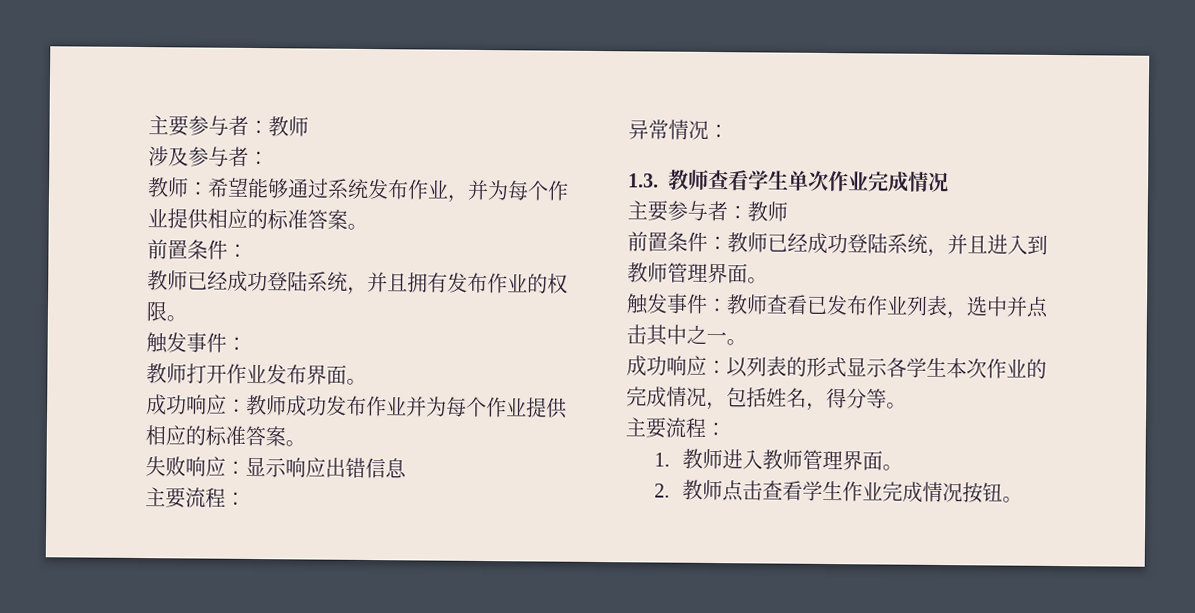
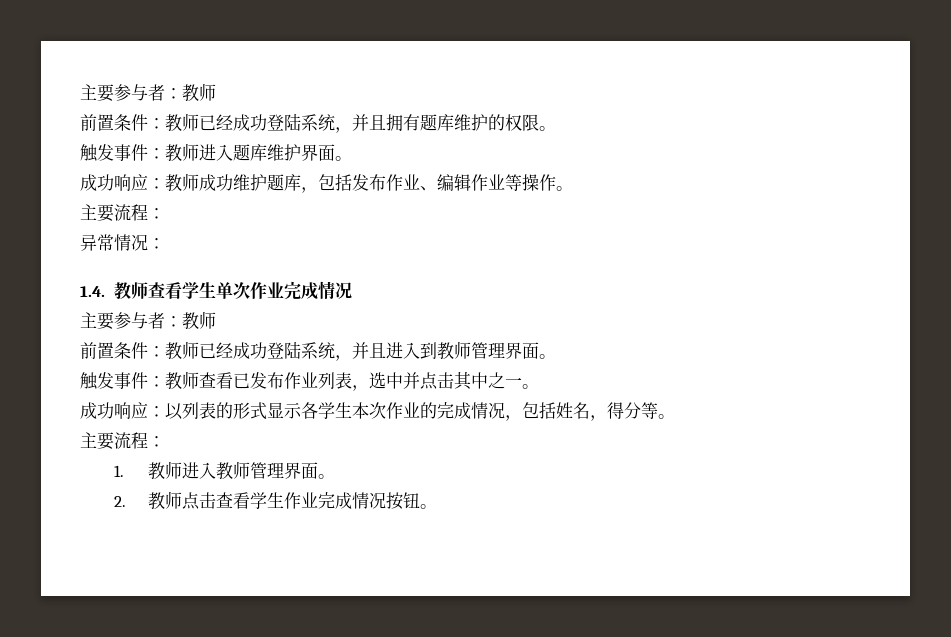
[148,115,309,137] [148,146,269,167] [147,177,569,203] [147,208,368,230] [147,239,248,260] 主要参与者：教师 // 涉及参与者： // 教师：希望能够通过系统发布作业，并为每个作业提供相应的标准答案。 // 前置条件： // -> [80,83,216,102] [80,114,165,131] 主要参与者：教师 // 前置条件：
[447,272,528,294] 发布作业 -> [420,114,488,131] 题库维护
[146,363,307,385] // 教师打开作业发布 -> [165,143,301,162] 教师进入题库维护
[326,395,568,419] [145,425,306,447] [145,456,407,479] 发布作业并为每个作业提供相应的标准答案。 // 失败响应：显示响应出错信息 -> [233,174,573,193] 维护题库，包括发布作业、编辑作业等操作。
[628,173,659,188] 1.3. -> [80,286,105,297] 1.4.

